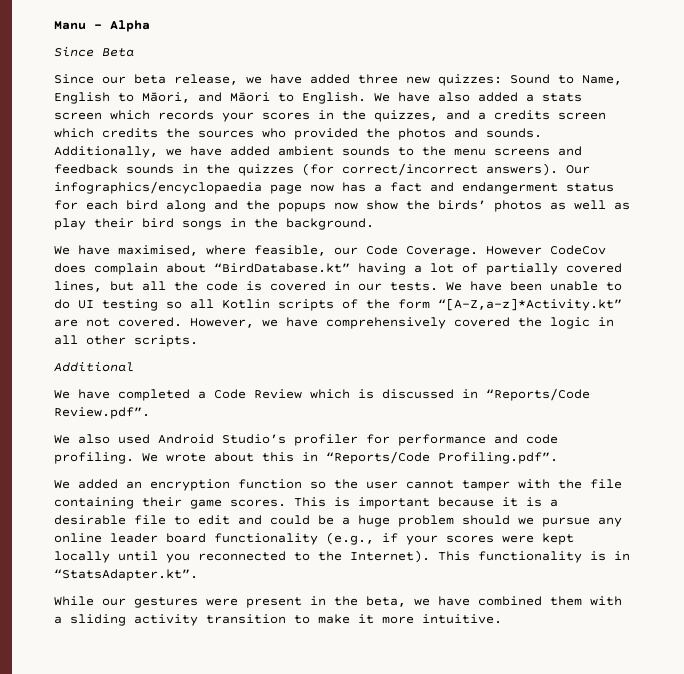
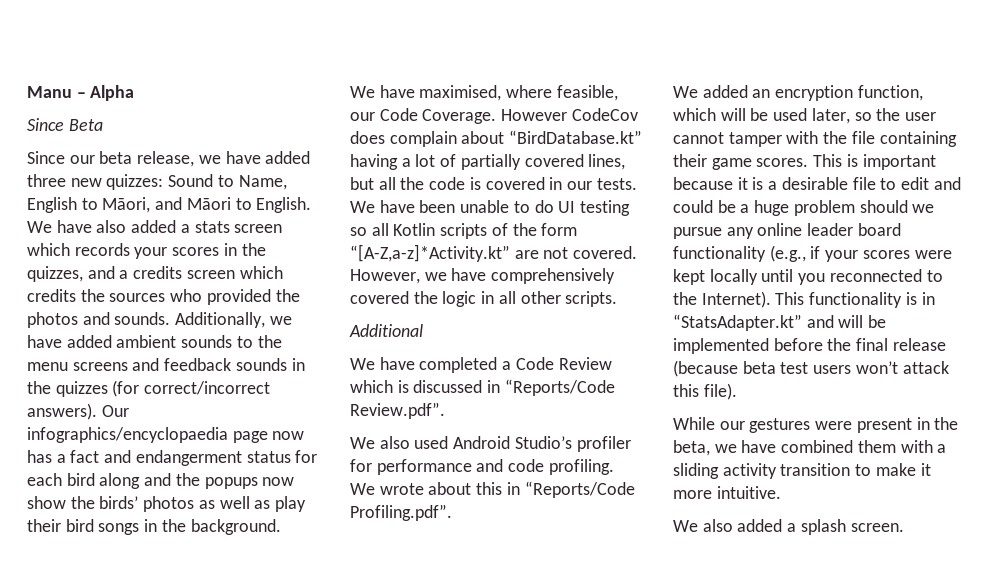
[238,479,302,489] function -> [857,85,923,101] [673,108,850,124] function, which will be used later,
[54,569,198,581] “StatsAdapter.kt”. -> [673,314,887,331] [673,338,946,354] [673,360,949,377] [673,383,737,400] “StatsAdapter.kt” and will be implemented before the final release (because beta test users won’t attack this file).
(502, 619) none -> [673,519,904,535] // We also added a splash screen.

